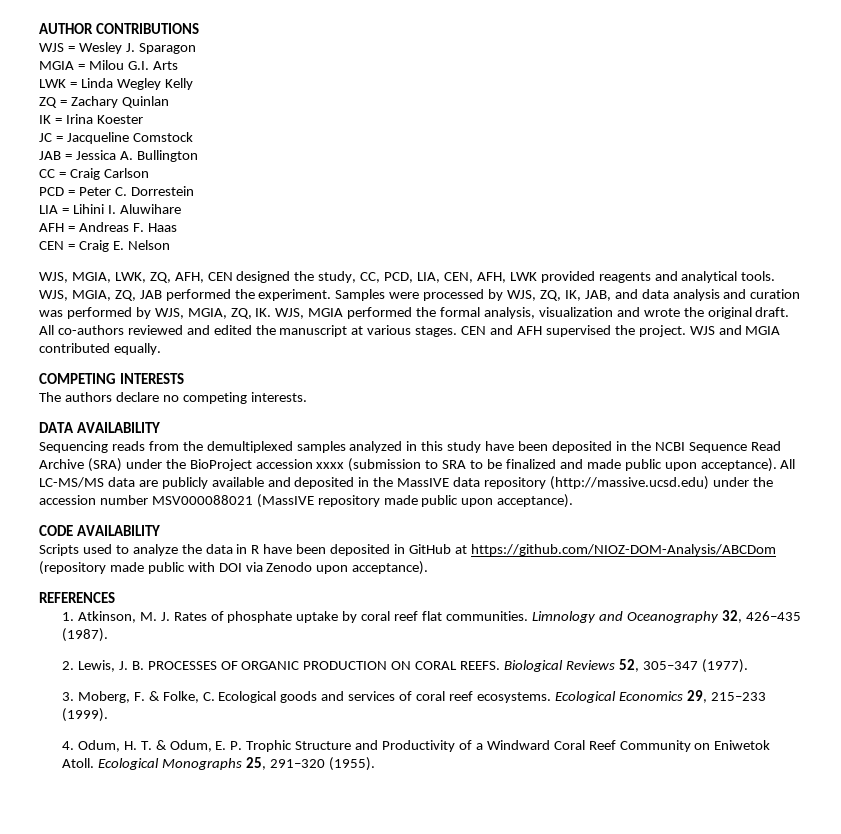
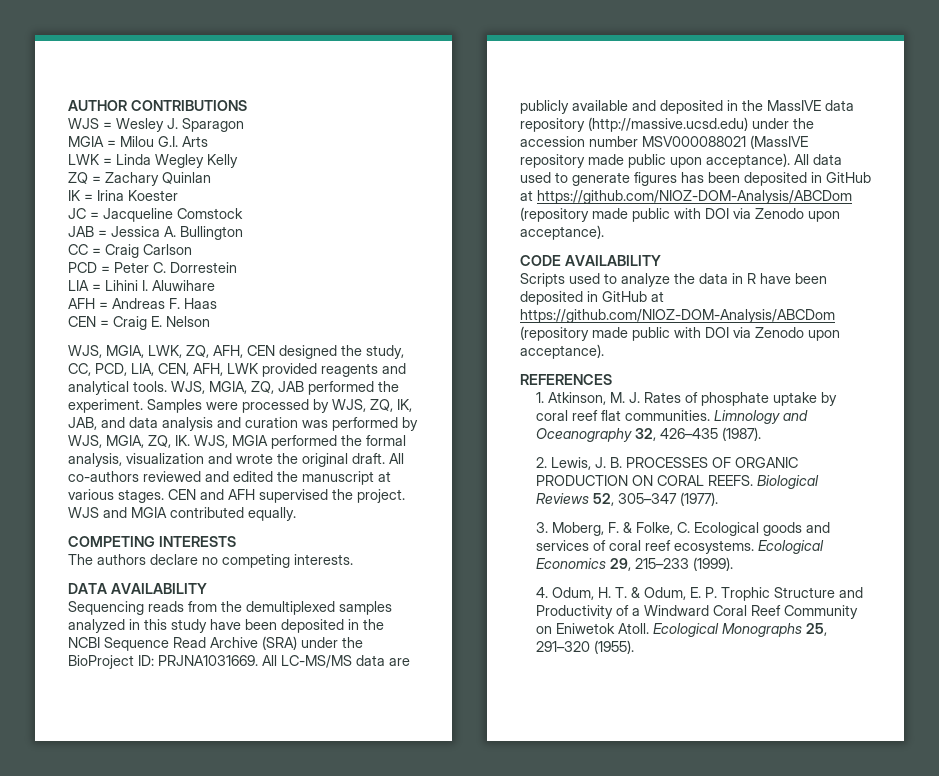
[255,458,777,472] accession xxxx (submission to SRA to be finalized and made public upon acceptance). -> [138,655,258,666] ID: PRJNA1031669.
(574, 501) none -> [794,154,842,165] [520,172,871,186] [520,190,852,204] [520,207,840,222] [520,225,604,240] All data used to generate figures has been deposited in GitHub at https://github.com/NIOZ-DOM-Analysis/ABCDom (repository made public with DOI via Zenodo upon acceptance).

